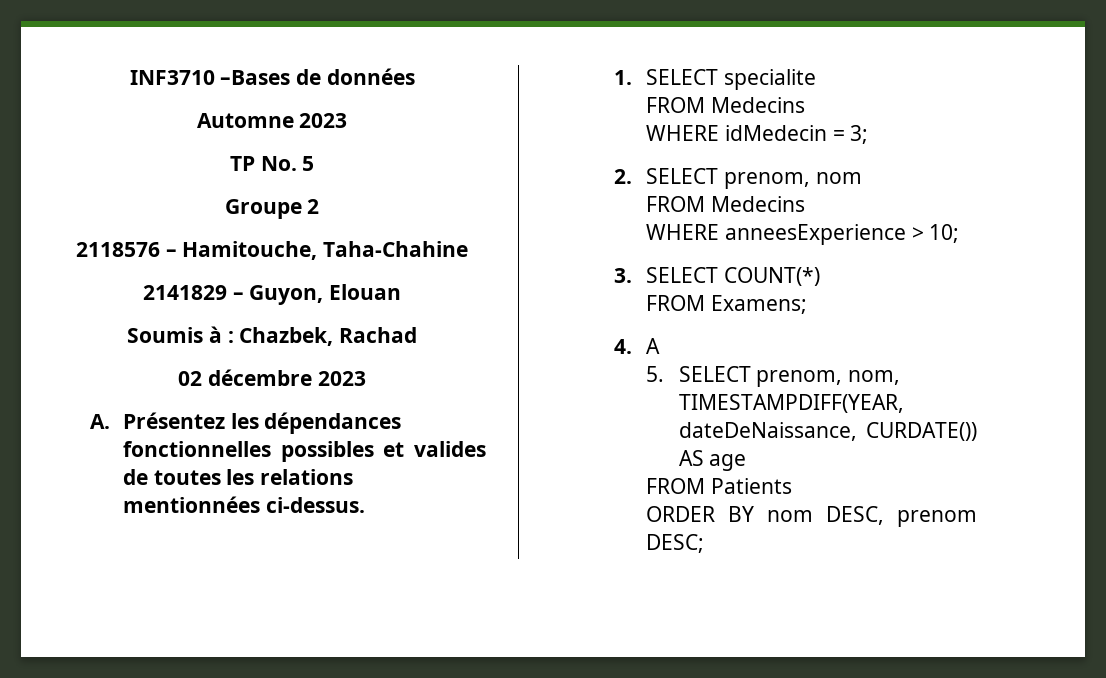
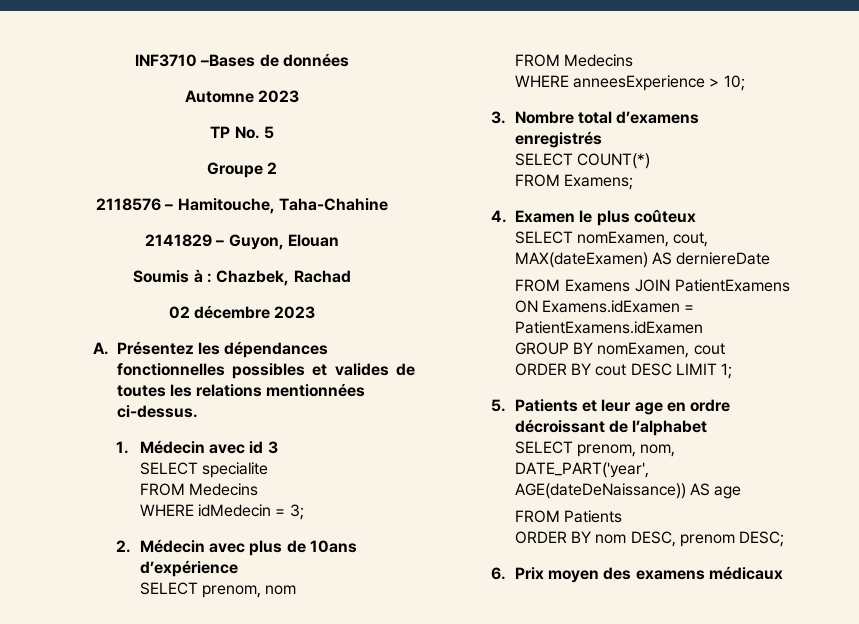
(632, 77) none -> [139,440,278,454] Médecin avec id 3 //
(632, 176) none -> [139,539,357,556] [139,560,238,577] Médecin avec plus de 10ans d’expérience //
(632, 275) none -> [514,111,700,124] [514,131,602,148] Nombre total d’examens enregistrés //
[646,338,661,354] [646,366,901,387] [678,394,904,413] [678,422,977,441] A // 5. SELECT prenom, nom, TIMESTAMPDIFF(YEAR, dateDeNaissance, CURDATE()) -> [515,210,697,226] [514,231,709,247] [514,252,771,268] [514,279,790,292] [514,300,695,313] [514,321,703,334] [514,342,725,358] [514,363,733,379] [491,399,731,415] [514,419,708,436] [514,441,676,457] [514,462,649,478] [514,483,686,499] Examen le plus coûteux // SELECT nomExamen, cout, MAX(dateExamen) AS derniereDate // FROM Examens JOIN PatientExamens ON Examens.idExamen = PatientExamens.idExamen // GROUP BY nomExamen, cout // ORDER BY cout DESC LIMIT 1; // 5. Patients et leur age en ordre décroissant de l’alphabet // SELECT prenom, nom, DATE_PART('year', AGE(dateDeNaissance))
(705, 543) none -> [491,566,783,583] // 6. Prix moyen des examens médicaux

